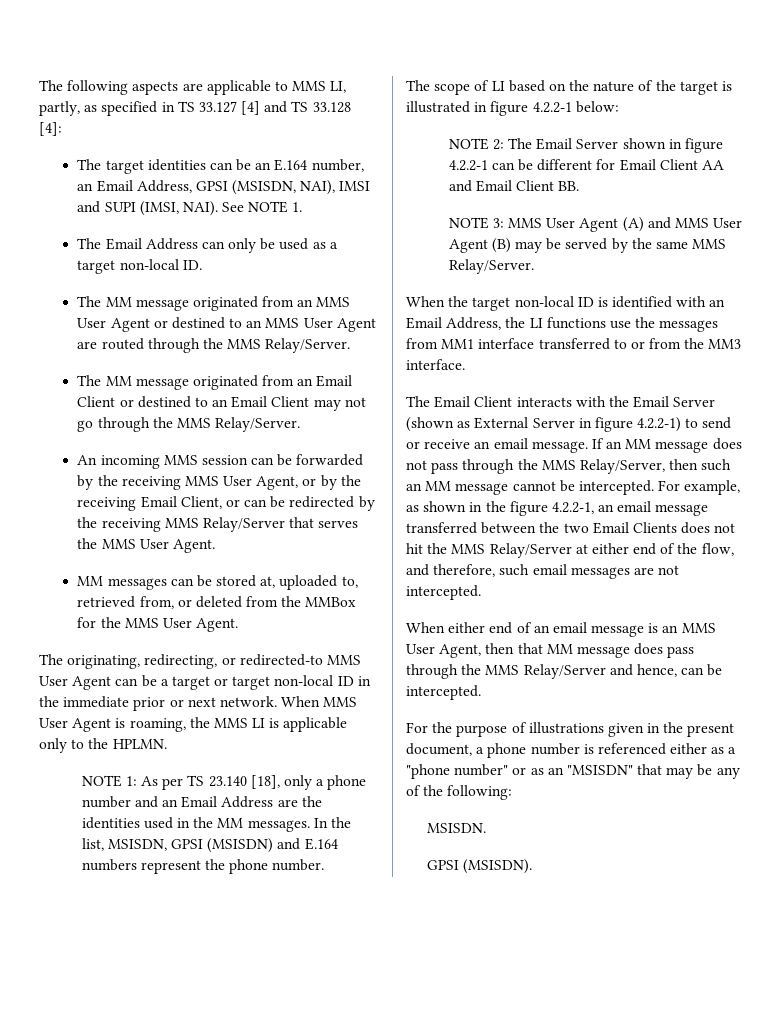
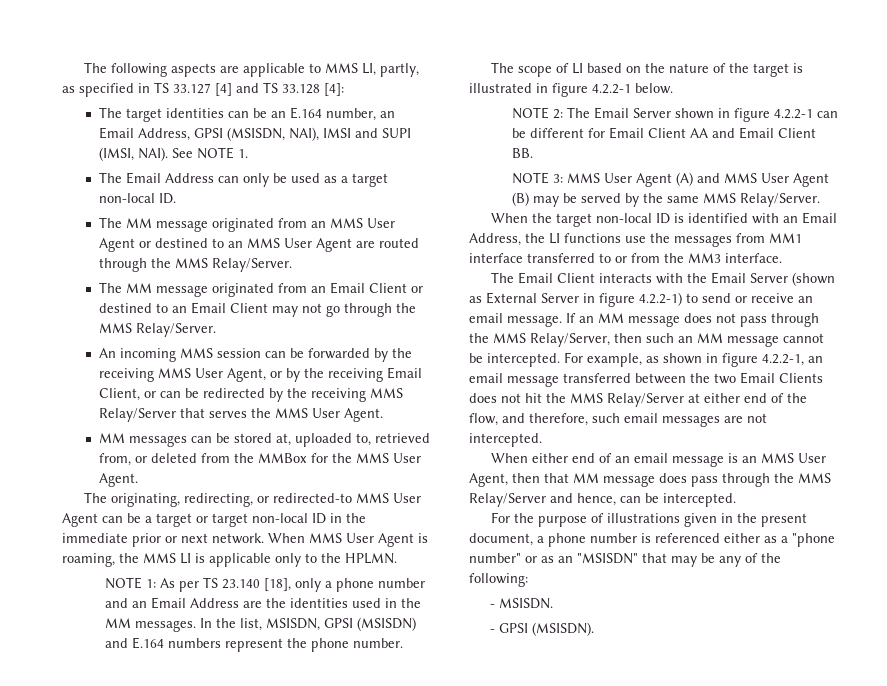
[575,101,619,113] below: -> [635,83,673,94] below.
[485,501,506,512] the -> (718, 358) none
(513, 792) none -> [490,604,496,608] -
(487, 828) none -> [490,629,496,633] -

